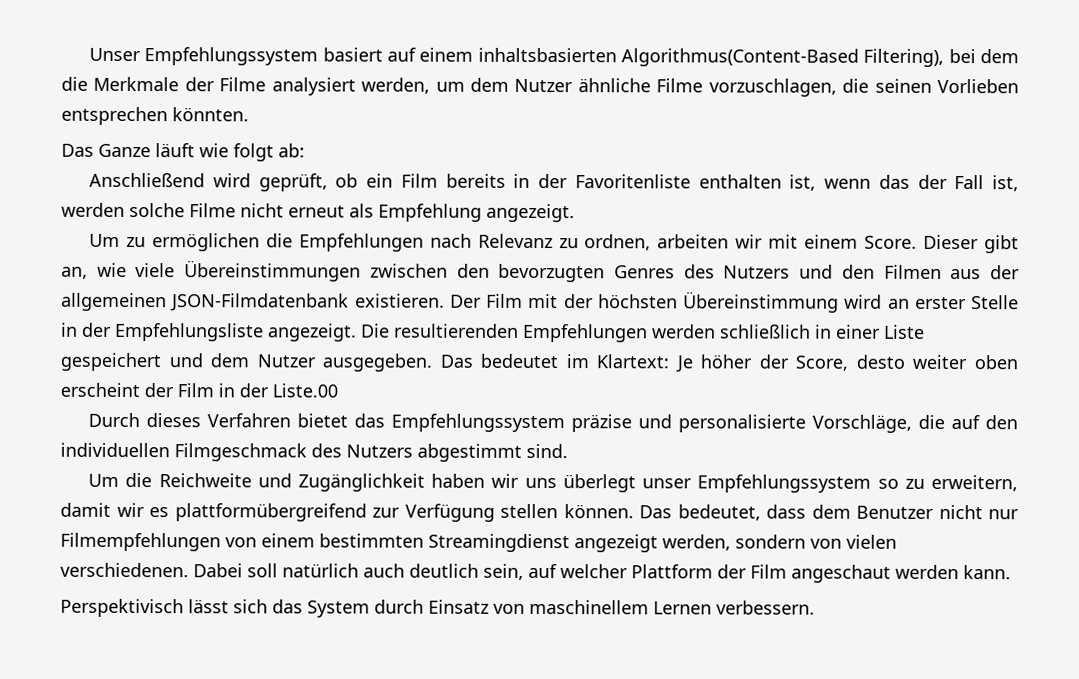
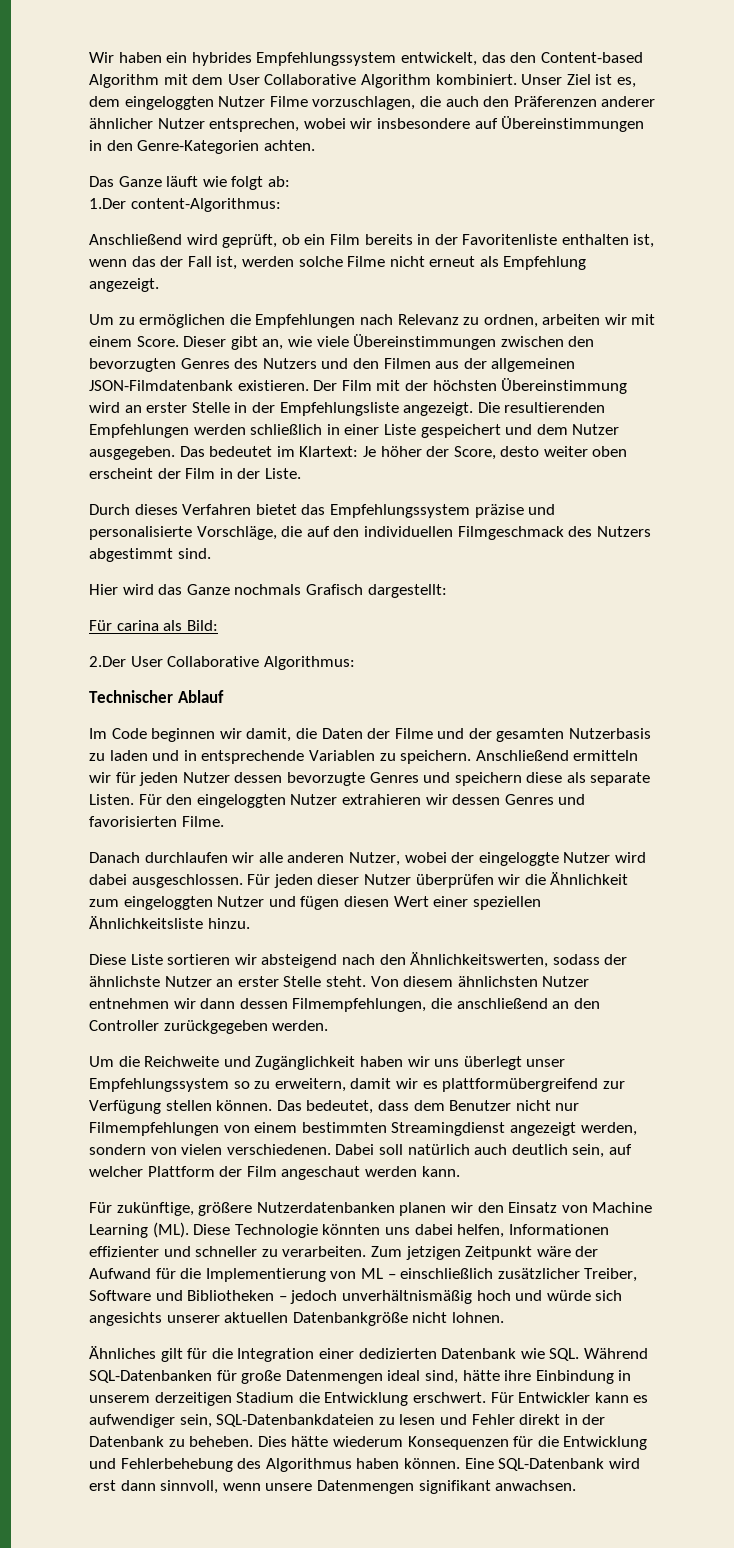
[89,47,1020,67] [61,76,1020,97] [61,106,249,126] Unser Empfehlungssystem basiert auf einem inhaltsbasierten Algorithmus(Content-Based Filtering), bei dem die Merkmale der Filme analysiert werden, um dem Nutzer ähnliche Filme vorzuschlagen, die seinen Vorlieben entsprechen könnten. -> [89,52,643,66] [89,74,636,88] [89,96,656,110] [89,116,645,132] [89,140,315,154] Wir haben ein hybrides Empfehlungssystem entwickelt, das den Content-based Algorithm mit dem User Collaborative Algorithm kombiniert. Unser Ziel ist es, dem eingeloggten Nutzer Filme vorzuschlagen, die auch den Präferenzen anderer ähnlicher Nutzer entsprechen, wobei wir insbesondere auf Übereinstimmungen in den Genre-Kategorien achten.
(305, 150) none -> [89,198,281,212] // 1.Der content-Algorithmus:
[272,383,338,398] Liste.00 -> [264,468,301,479] Liste.
(568, 451) none -> [89,584,447,598] [89,620,218,631] [89,656,355,670] [89,690,224,703] [89,728,652,742] [89,750,639,764] [89,772,651,786] [89,794,586,808] [89,816,224,827] [89,852,646,866] [89,872,629,888] [89,896,541,910] [89,916,250,929] [89,952,628,968] [89,976,590,987] [89,998,600,1012] [89,1020,329,1034] // Hier wird das Ganze nochmals Grafisch dargestellt: // Für carina als Bild: // 2.Der User Collaborative Algorithmus: // Technischer Ablauf // Im Code beginnen wir damit, die Daten der Filme und der gesamten Nutzerbasis zu laden und in entsprechende Variablen zu speichern. Anschließend ermitteln wir für jeden Nutzer dessen bevorzugte Genres und speichern diese als separate Listen. Für den eingeloggten Nutzer extrahieren wir dessen Genres und favorisierten Filme. // Danach durchlaufen wir alle anderen Nutzer, wobei der eingeloggte Nutzer wird dabei ausgeschlossen. Für jeden dieser Nutzer überprüfen wir die Ähnlichkeit zum eingeloggten Nutzer und fügen diesen Wert einer speziellen Ähnlichkeitsliste hinzu. // Diese Liste sortieren wir absteigend nach den Ähnlichkeitswerten, sodass der ähnlichste Nutzer an erster Stelle steht. Von diesem ähnlichsten Nutzer entnehmen wir dann dessen Filmempfehlungen, die anschließend an den Controller zurückgegeben werden.
[60,598,815,618] Perspektivisch lässt sich das System durch Einsatz von maschinellem Lernen verbessern. -> [89,1202,653,1216] [89,1222,609,1238] [89,1246,599,1260] [89,1268,638,1282] [89,1290,623,1304] [89,1312,504,1326] [89,1346,648,1362] [89,1370,632,1384] [89,1392,649,1406] [89,1414,606,1428] [89,1436,648,1450] [89,1458,640,1472] [89,1480,577,1494] Für zukünftige, größere Nutzerdatenbanken planen wir den Einsatz von Machine Learning (ML). Diese Technologie könnten uns dabei helfen, Informationen effizienter und schneller zu verarbeiten. Zum jetzigen Zeitpunkt wäre der Aufwand für die Implementierung von ML – einschließlich zusätzlicher Treiber, Software und Bibliotheken – jedoch unverhältnismäßig hoch und würde sich angesichts unserer aktuellen Datenbankgröße nicht lohnen. // Ähnliches gilt für die Integration einer dedizierten Datenbank wie SQL. Während SQL-Datenbanken für große Datenmengen ideal sind, hätte ihre Einbindung in unserem derzeitigen Stadium die Entwicklung erschwert. Für Entwickler kann es aufwendiger sein, SQL-Datenbankdateien zu lesen und Fehler direkt in der Datenbank zu beheben. Dies hätte wiederum Konsequenzen für die Entwicklung und Fehlerbehebung des Algorithmus haben können. Eine SQL-Datenbank wird erst dann sinnvoll, wenn unsere Datenmengen signifikant anwachsen.

